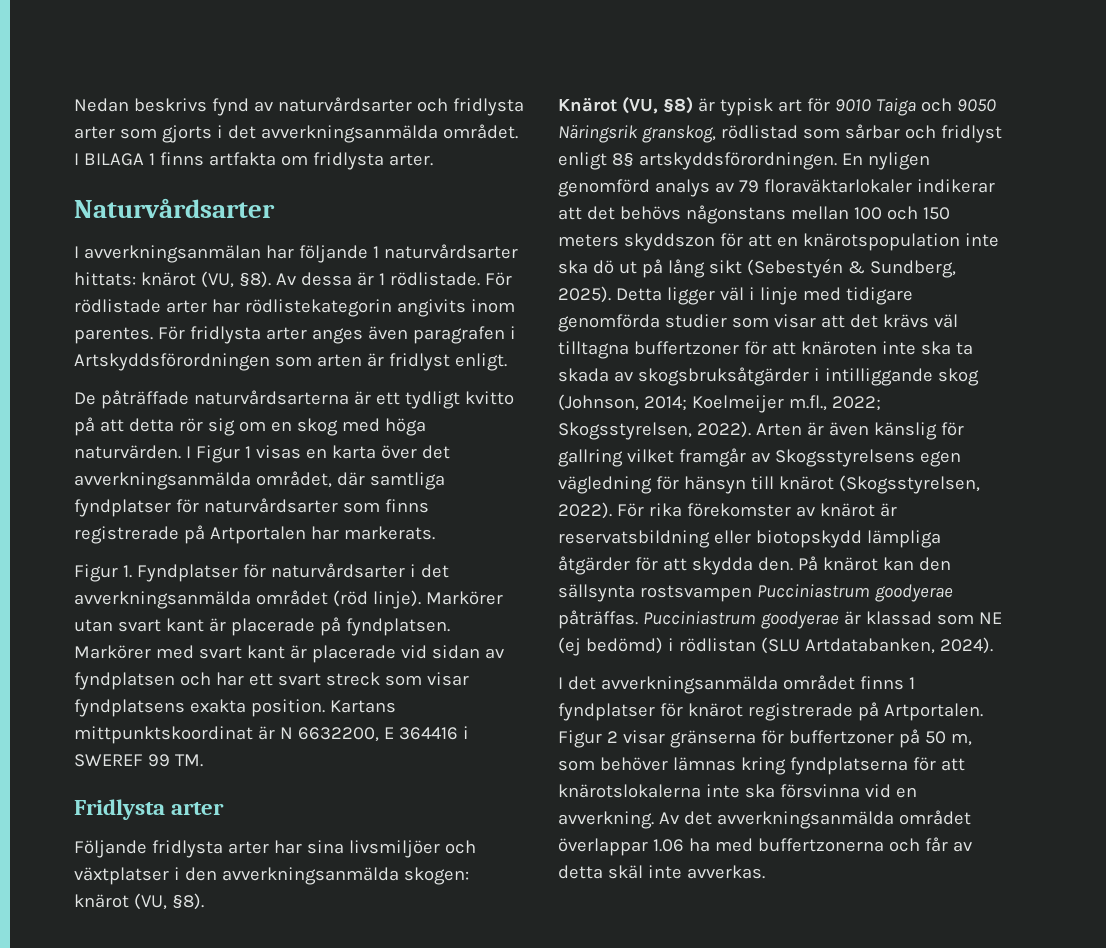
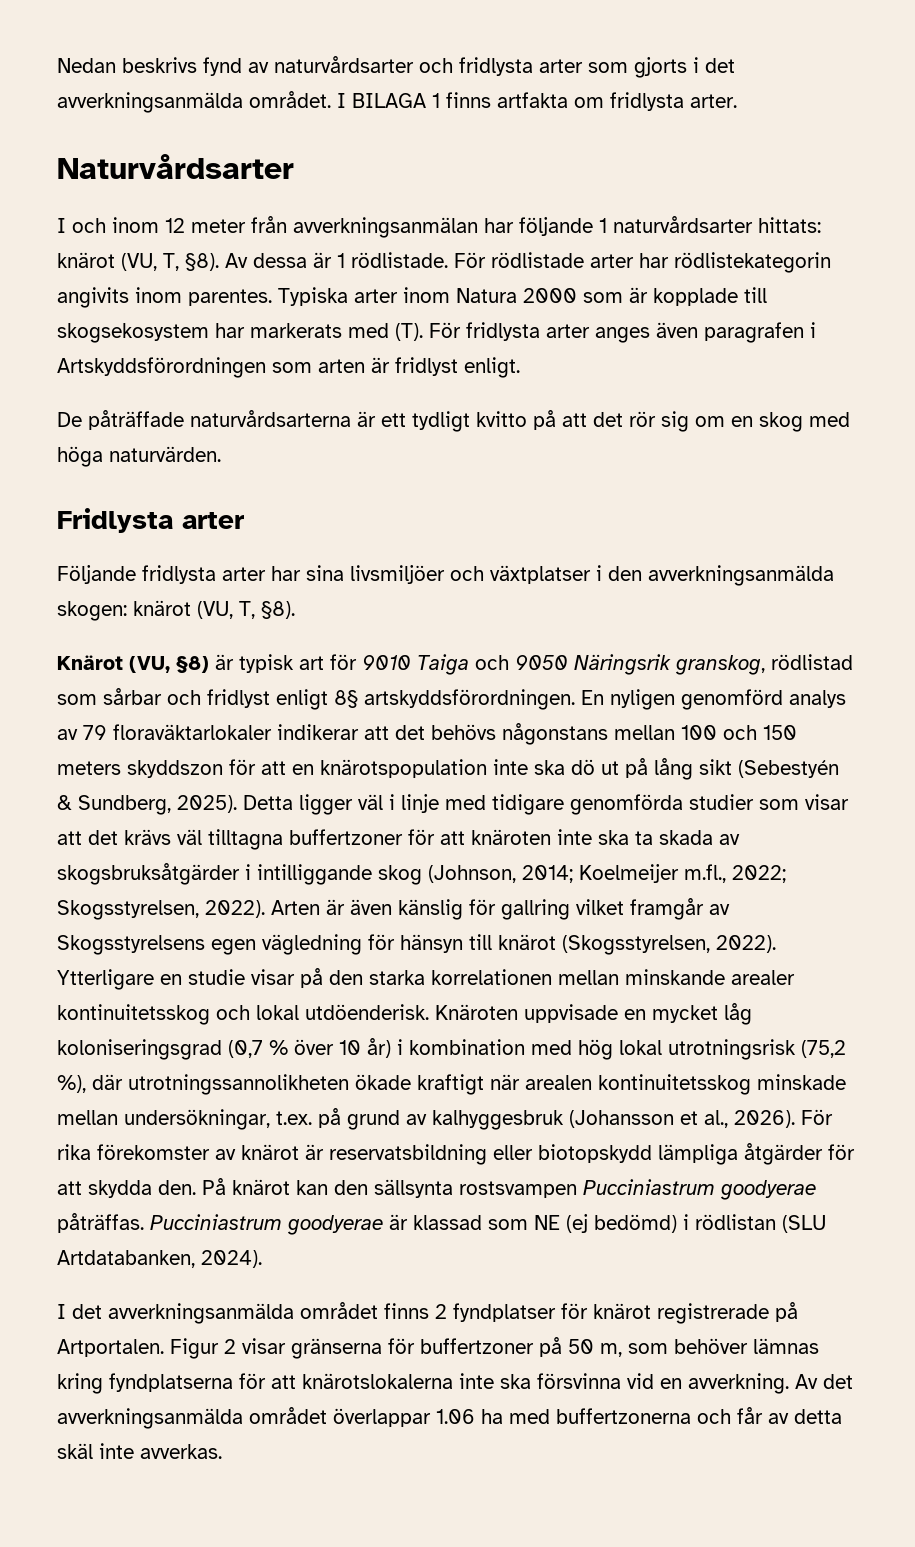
(79, 252) none -> [72,216,287,233] och inom 12 meter från
(234, 279) none -> [163,253,179,271] T,
(153, 335) none -> [278,287,767,306] [57,323,423,343] Typiska arter inom Natura 2000 som är kopplade till skogsekosystem har markerats med (T).
[128,418,174,432] detta -> [593,412,623,427] det
[185,445,450,463] [74,471,445,490] [74,498,429,517] [74,525,435,544] [74,563,449,582] [74,590,503,609] [74,617,450,636] [74,645,504,663] [74,672,469,690] [74,699,396,717] [74,726,469,744] [74,754,203,767] I Figur 1 visas en karta över det avverkningsanmälda området, där samtliga fyndplatser för naturvårdsarter som finns registrerade på Artportalen har markerats. // Figur 1. Fyndplatser för naturvårdsarter i det avverkningsanmälda området (röd linje). Markörer utan svart kant är placerade på fyndplatsen. Markörer med svart kant är placerade vid sidan av fyndplatsen och har ett svart streck som visar fyndplatsens exakta position. Kartans mittpunktskoordinat är N 6632200, E 364416 i SWEREF 99 TM. -> (221, 454) none
(167, 901) none -> [239,601,255,619] T,
(612, 510) none -> [57,968,795,990] [57,1003,752,1025] [57,1038,846,1060] [57,1074,846,1095] [57,1108,795,1130] Ytterligare en studie visar på den starka korrelationen mellan minskande arealer kontinuitetsskog och lokal utdöenderisk. Knäroten uppvisade en mycket låg koloniseringsgrad (0,7 % över 10 år) i kombination med hög lokal utrotningsrisk (75,2 %), där utrotningssannolikheten ökade kraftigt när arealen kontinuitetsskog minskade mellan undersökningar, t.ex. på grund av kalhyggesbruk (Johansson et al., 2026).
[908,677,915,689] 1 -> [435,1304,447,1319] 2

